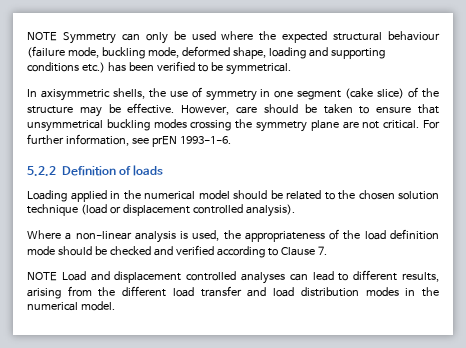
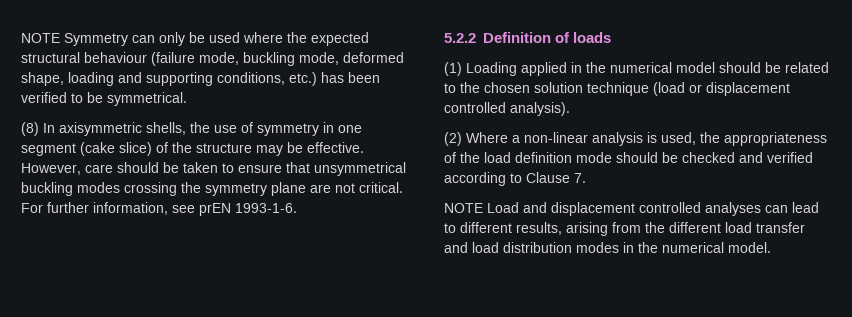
[27,62,79,72] conditions -> [217,72,285,85] conditions,
(291, 69) none -> [21,122,39,136] (8)
(163, 170) none -> [444,62,462,76] (1)
(295, 210) none -> [444,132,462,146] (2)

